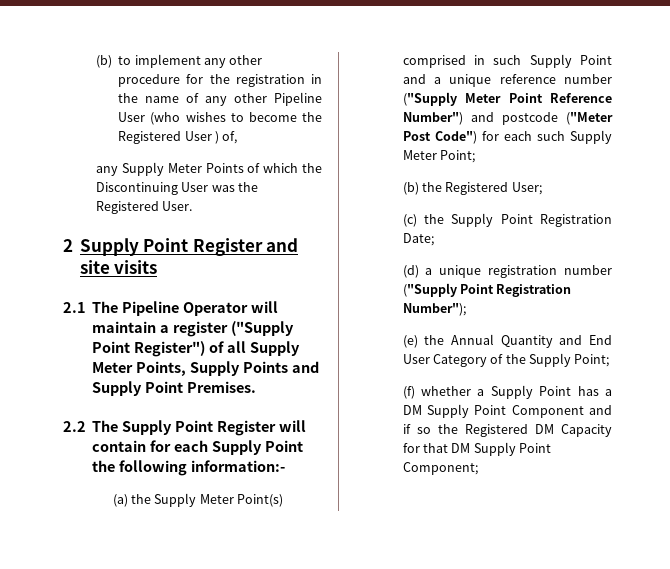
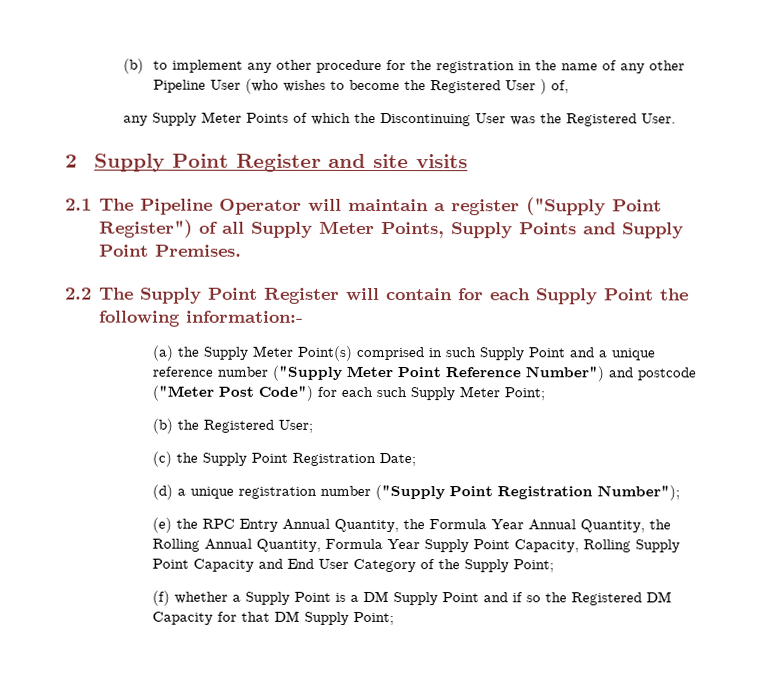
[450,334,553,348] Annual Quantity -> [201,518,671,533] [151,538,680,553] [151,558,254,572] RPC Entry Annual Quantity, the Formula Year Annual Quantity, the Rolling Annual Quantity, Formula Year Supply Point Capacity, Rolling Supply Point Capacity
[577,386,599,396] has -> [334,592,346,602] is
[511,405,584,418] Component -> (479, 597) none
[519,443,552,453] [402,462,478,475] Point Component; -> [352,611,394,626] Point;

